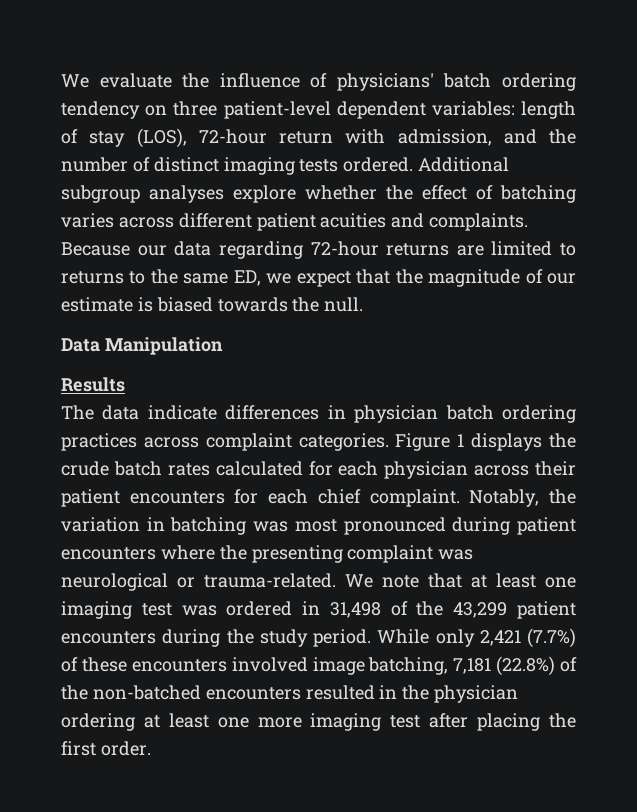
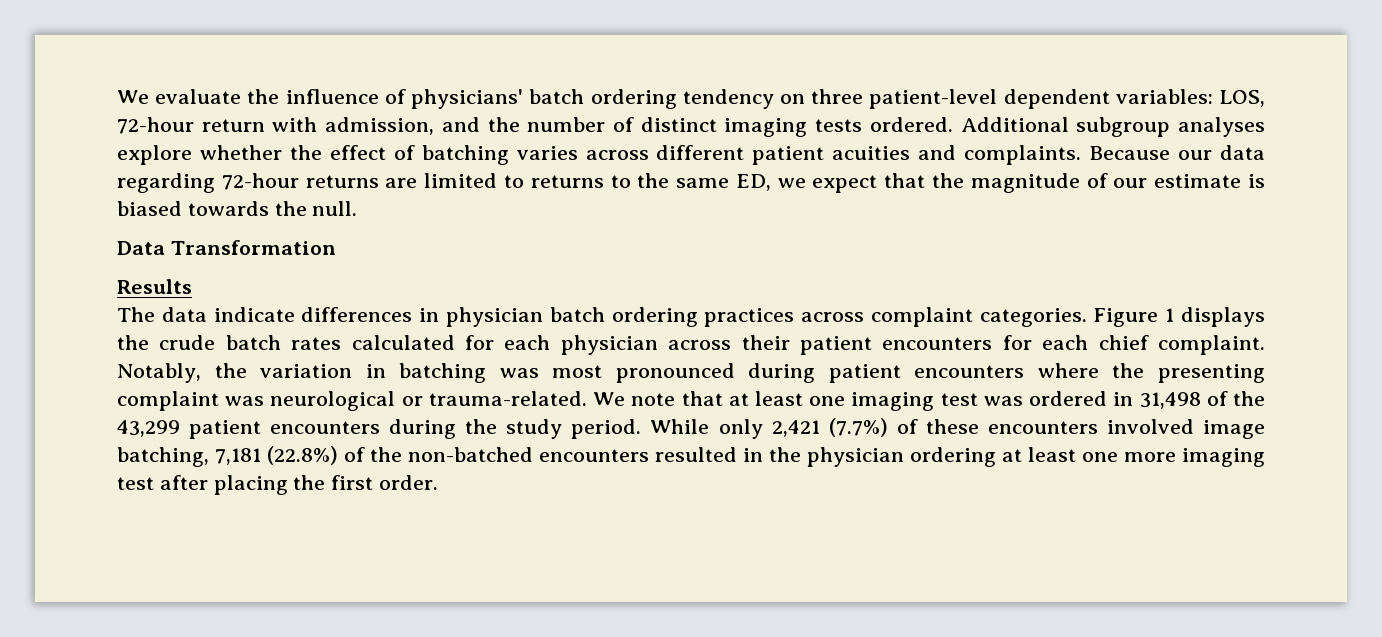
[521,101,576,119] [61,128,187,148] length of stay (LOS), -> [1219,90,1266,107] LOS,
[104,337,223,355] Manipulation -> [170,240,336,255] Transformation

